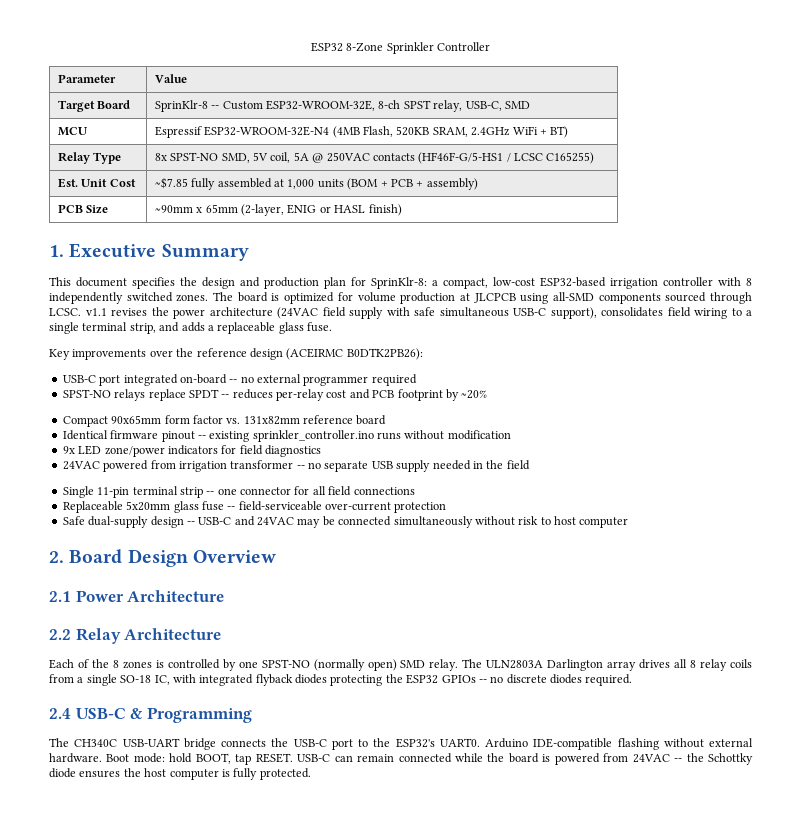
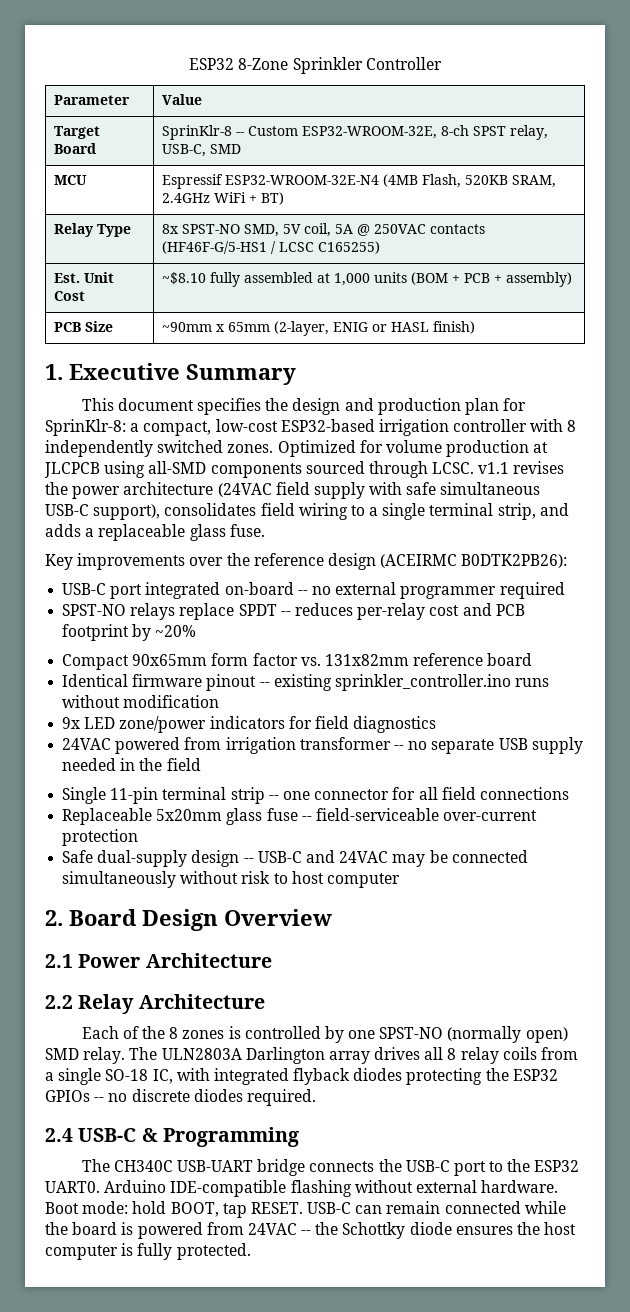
[154,177,188,189] ~$7.85 -> [162,272,207,285] ~$8.10
[213,292,335,304] The board is optimized -> [277,440,356,457] Optimized
[395,738,435,748] ESP32's -> [534,1160,580,1172] ESP32

